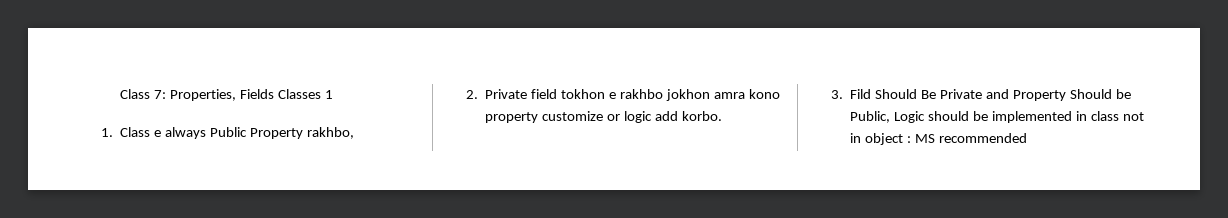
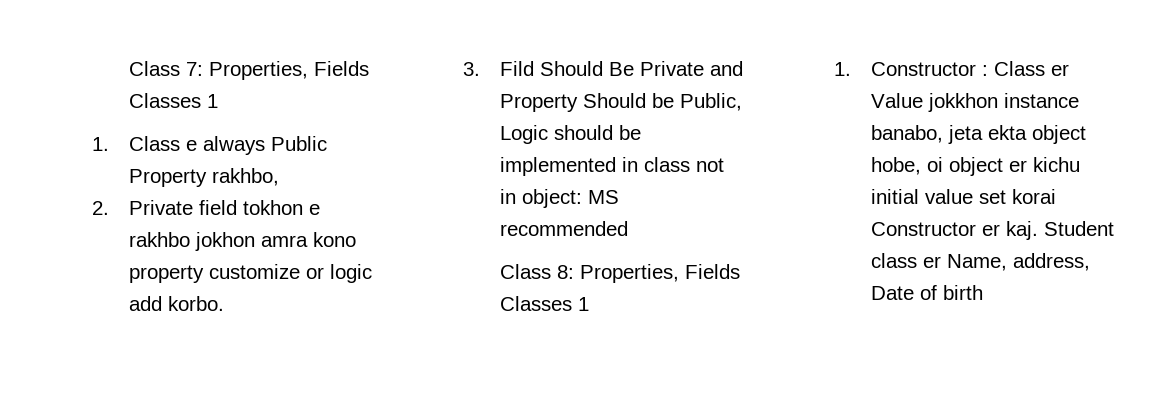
[865,133,912,145] object : -> [521,189,582,208] object:
(1027, 138) none -> [499,264,740,283] [499,296,589,311] [834,61,1069,76] [870,93,1079,112] [870,125,1086,144] [870,157,1080,176] [870,189,1056,204] [870,221,1114,240] [870,253,1090,271] [870,285,983,300] // Class 8: Properties, Fields Classes 1 // 1. Constructor : Class er Value jokkhon instance banabo, jeta ekta object hobe, oi object er kichu initial value set korai Constructor er kaj. Student class er Name, address, Date of birth

